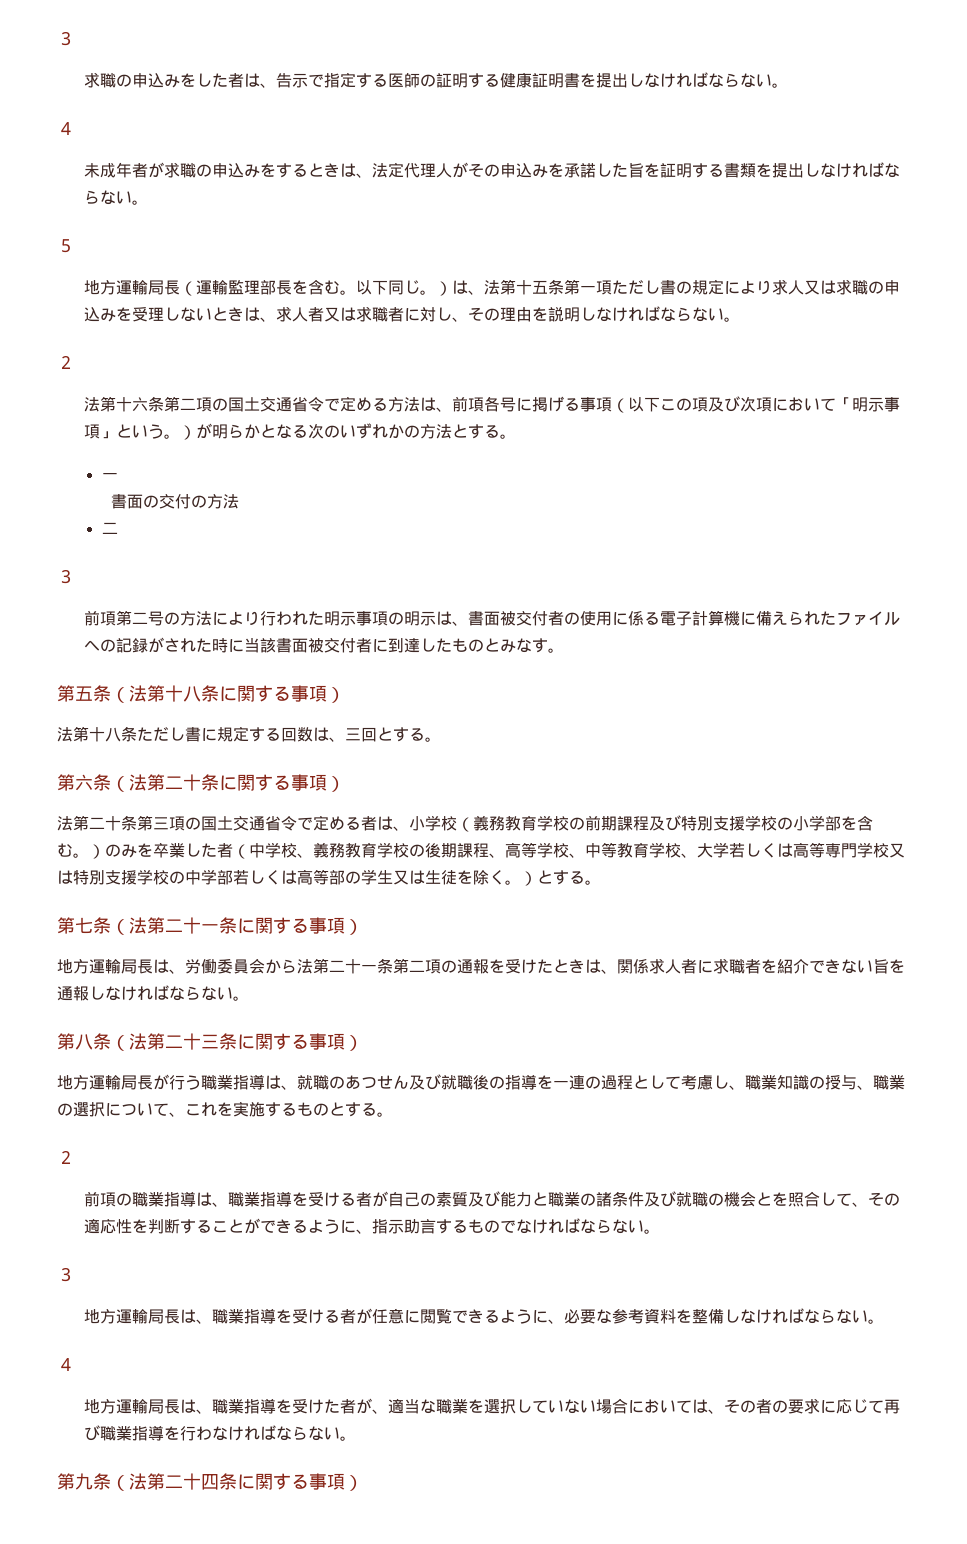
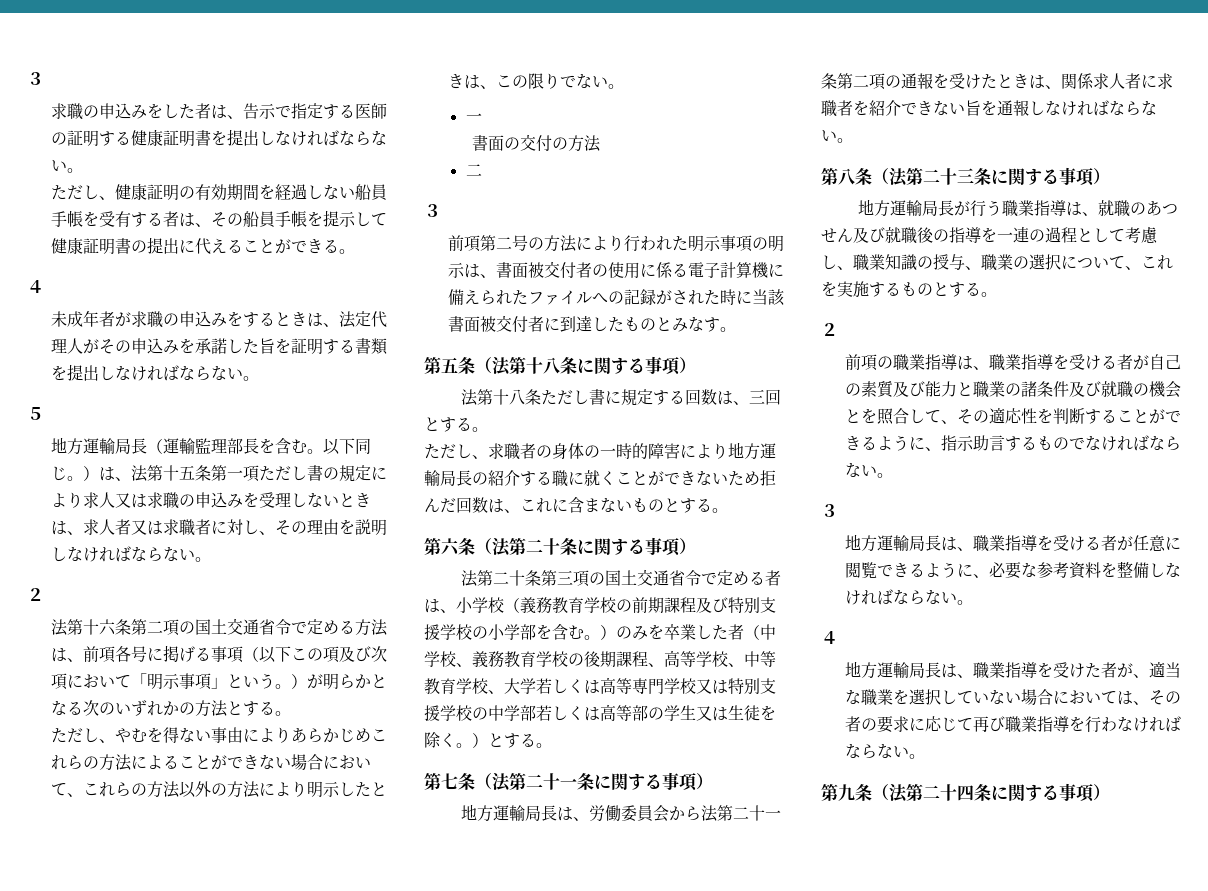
(788, 85) none -> [50,183,387,201] [50,210,387,227] [50,237,355,255] // ただし、健康証明の有効期間を経過しない船員手帳を受有する者は、その船員手帳を提示して健康証明書の提出に代えることができる。
(516, 436) none -> [50,727,387,743] [50,754,371,771] [50,781,387,798] [447,73,624,89] // ただし、やむを得ない事由によりあらかじめこれらの方法によることができない場合において、これらの方法以外の方法により明示したときは、この限りでない。
(441, 739) none -> [424,442,776,460] [424,470,776,487] [424,497,728,513] // ただし、求職者の身体の一時的障害により地方運輸局長の紹介する職に就くことができないため拒んだ回数は、これに含まないものとする。

